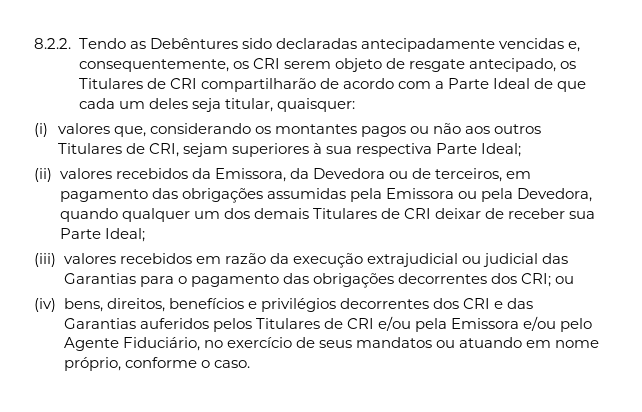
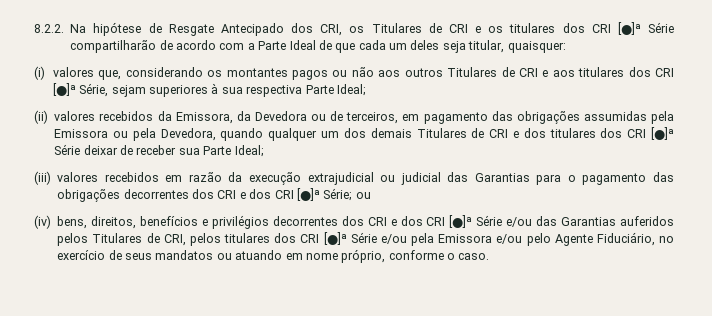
[78,38,580,52] [78,58,576,72] [78,78,197,89] Tendo as Debêntures sido declaradas antecipadamente vencidas e, consequentemente, os CRI serem objeto de resgate antecipado, os Titulares de CRI -> [70,22,674,36] Na hipótese de Resgate Antecipado dos CRI, os Titulares de CRI e os titulares dos CRI [●]ª Série
[149,143,180,157] CRI, -> [518,67,674,77] [52,83,109,97] CRI e aos titulares dos CRI [●]ª Série,
(431, 213) none -> [512,127,674,140] [54,144,81,155] e dos titulares dos CRI [●]ª Série
[520,273,551,287] CRI; -> [217,188,353,201] CRI e dos CRI [●]ª Série;
(503, 305) none -> [400,215,533,228] dos CRI [●]ª Série e/ou
[346,318,374,329] CRI -> [163,232,377,246] CRI, pelos titulares dos CRI [●]ª Série

